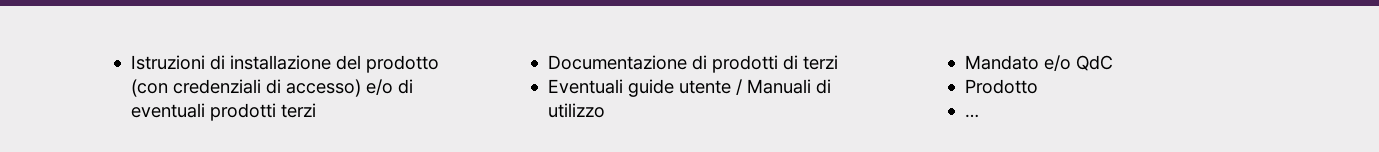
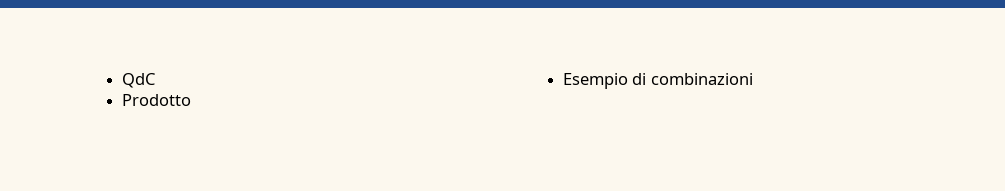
[130,55,439,73] [130,79,413,97] [130,103,316,121] [547,55,838,73] [547,79,831,97] [547,103,605,118] [964,55,1071,71] Istruzioni di installazione del prodotto (con credenziali di accesso) e/o di eventuali prodotti terzi // Documentazione di prodotti di terzi // Eventuali guide utente / Manuali di utilizzo // Mandato e/o -> (122, 80) none
[964,114,979,118] … -> [563,73,753,89] Esempio di combinazioni

